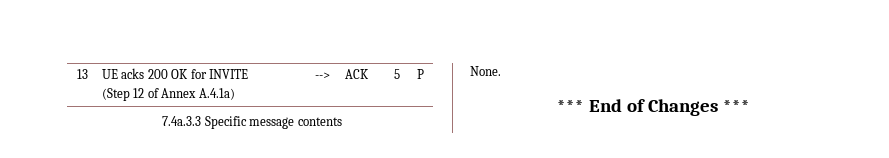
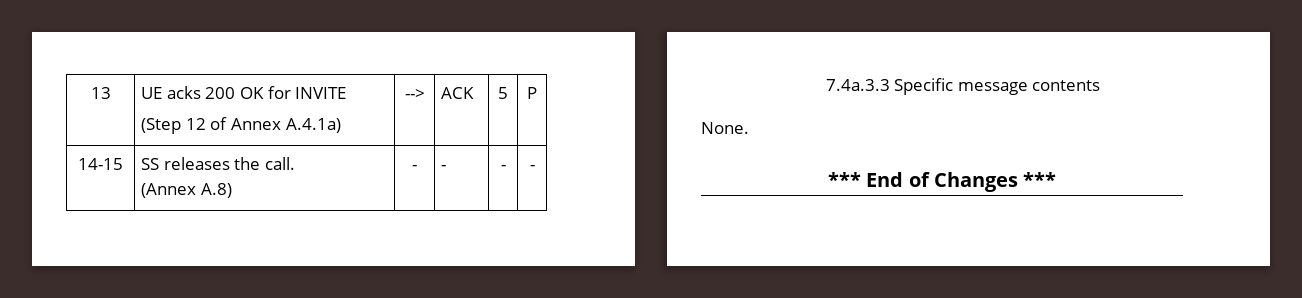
(424, 74) none -> [78,158,123,170] [141,157,295,170] [141,183,232,198] [412,165,417,170] [441,165,447,170] [500,165,506,170] [529,165,535,170] // 14-15 | SS releases the call. // (Annex A.8) | - | - | - | -

